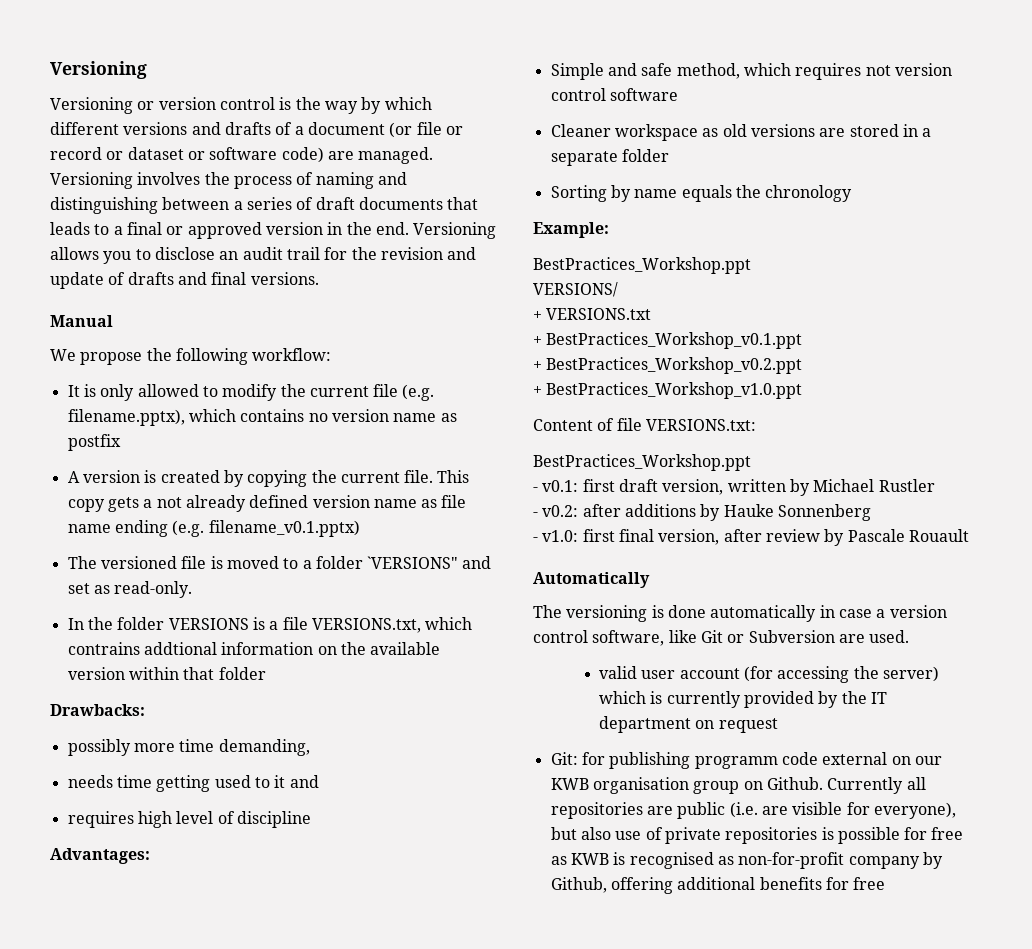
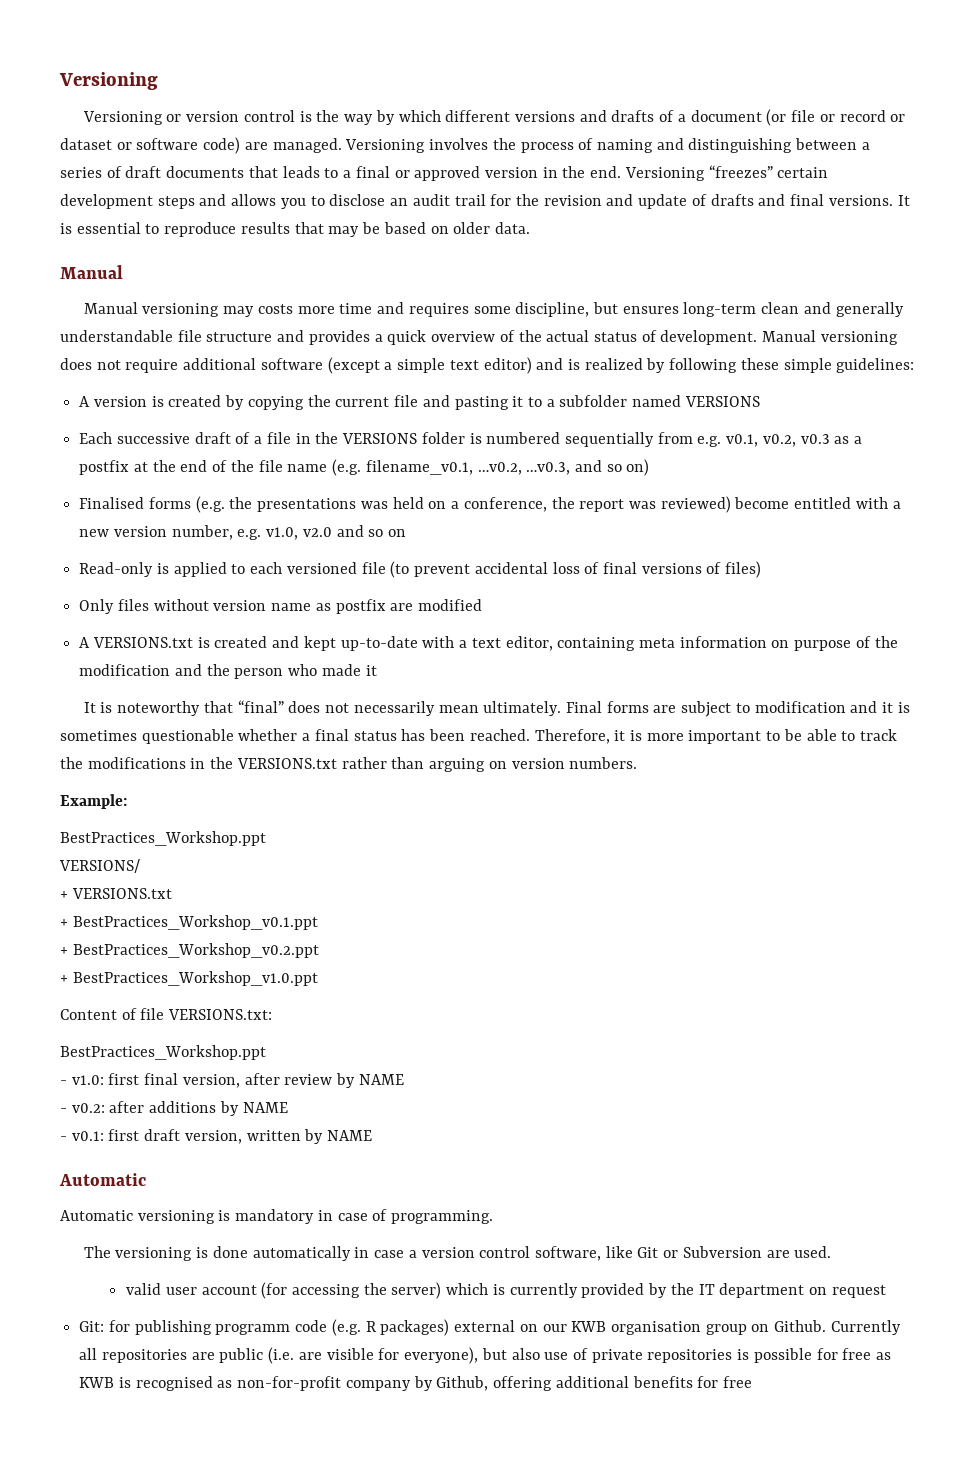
(497, 230) none -> [708,165,829,178] [60,194,227,209] “freezes” certain development steps and
[50,315,113,327] [50,348,332,365] [67,384,435,401] [67,409,457,426] [67,434,121,451] // Manual // We propose the following workflow: // It is only allowed to modify the current file (e.g. filename.pptx), which contains no version name as postfix -> [897,195,910,206] [60,222,530,237] [60,265,123,279] [83,302,904,317] [60,330,898,345] [60,357,915,374] It is essential to reproduce results that may be based on older data. // Manual // Manual versioning may costs more time and requires some discipline, but ensures long-term clean and generally understandable file structure and provides a quick overview of the actual status of development. Manual versioning does not require additional software (except a simple text editor) and is realized by following these simple guidelines:
[404,470,470,483] [67,495,467,512] [67,520,360,537] [67,556,492,569] [67,581,193,598] [67,617,473,633] [67,642,441,655] [67,667,266,680] [50,704,145,716] [67,739,310,756] [67,775,319,792] [67,811,311,828] [50,848,150,864] [550,63,952,80] [550,88,678,101] [550,124,932,141] [550,149,669,166] [550,185,853,202] file. This copy gets a not already defined version name as file name ending (e.g. filename_v0.1.pptx) // The versioned file is moved to a folder `VERSIONS" and set as read-only. // In the folder VERSIONS is a file VERSIONS.txt, which contrains addtional information on the available version within that folder // Drawbacks: // possibly more time demanding, // needs time getting used to it and // requires high level of discipline // Advantages: // Simple and safe method, which requires not version control software // Cleaner workspace as old versions are stored in a separate folder // Sorting by name equals the chronology -> [394,395,760,410] [79,432,863,447] [79,459,650,476] [79,496,901,513] [79,525,407,540] [79,561,762,578] [79,599,483,614] [79,636,898,651] [79,664,377,679] [83,700,910,717] [60,729,898,744] [60,757,638,772] file and pasting it to a subfolder named VERSIONS // Each successive draft of a file in the VERSIONS folder is numbered sequentially from e.g. v0.1, v0.2, v0.3 as a postfix at the end of the file name (e.g. filename_v0.1, …v0.2, …v0.3, and so on) // Finalised forms (e.g. the presentations was held on a conference, the report was reviewed) become entitled with a new version number, e.g. v1.0, v2.0 and so on // Read-only is applied to each versioned file (to prevent accidental loss of final versions of files) // Only files without version name as postfix are modified // A VERSIONS.txt is created and kept up-to-date with a text editor, containing meta information on purpose of the modification and the person who made it // It is noteworthy that “final” does not necessarily mean ultimately. Final forms are subject to modification and it is sometimes questionable whether a final status has been reached. Therefore, it is more important to be able to track the modifications in the VERSIONS.txt rather than arguing on version numbers.
[533,479,935,496] [533,504,871,521] // - v0.1: first draft version, written by Michael Rustler // - v0.2: after additions by Hauke Sonnenberg -> (266, 1052) none
[847,529,969,542] [533,572,650,588] Pascale Rouault // Automatically -> [358,1074,404,1085] [60,1101,288,1116] [60,1129,373,1144] [59,1173,146,1186] [60,1209,494,1224] NAME // - v0.2: after additions by NAME // - v0.1: first draft version, written by NAME // Automatic // Automatic versioning is mandatory in case of programming.
(818, 758) none -> [331,1319,450,1336] (e.g. R packages)

